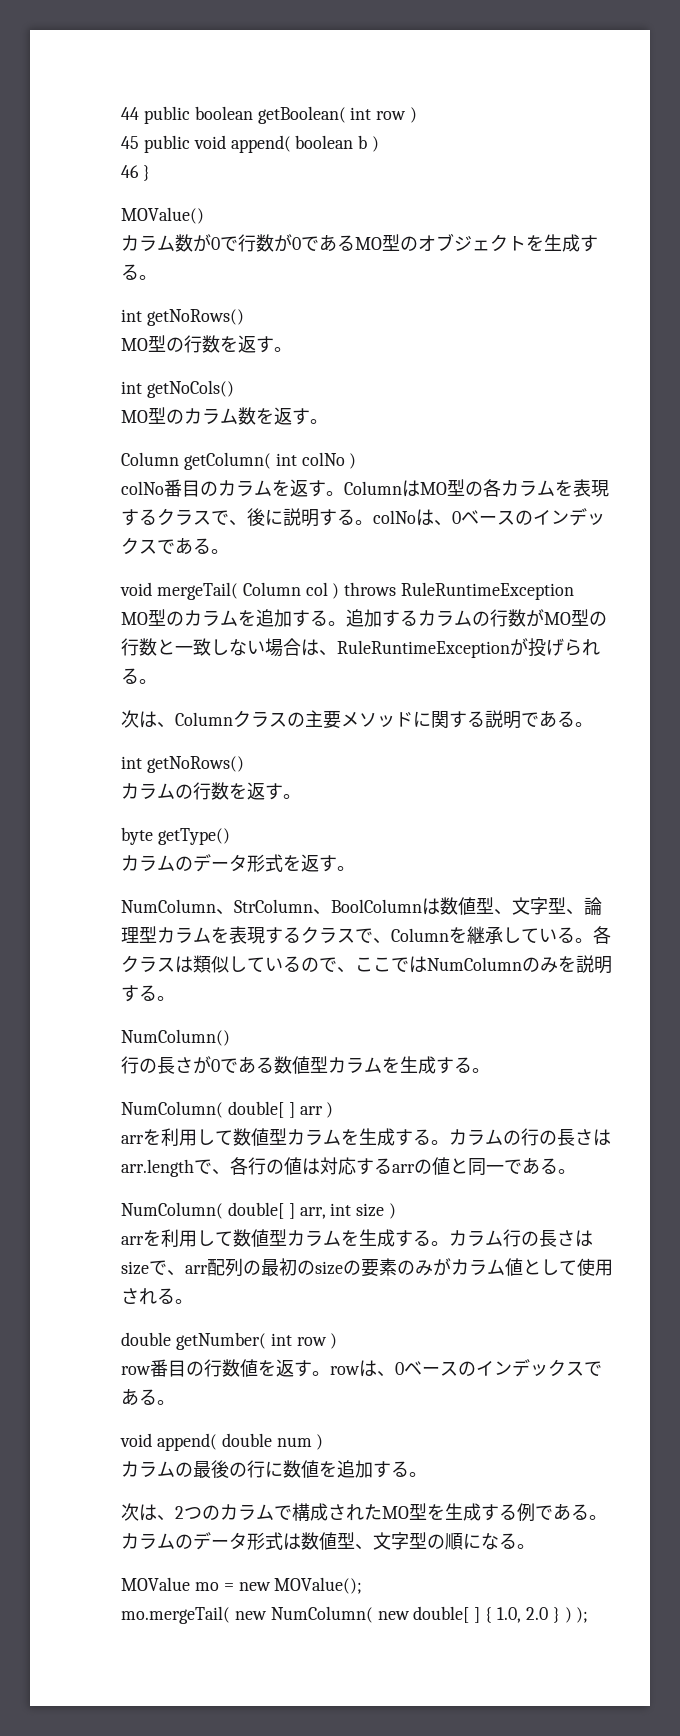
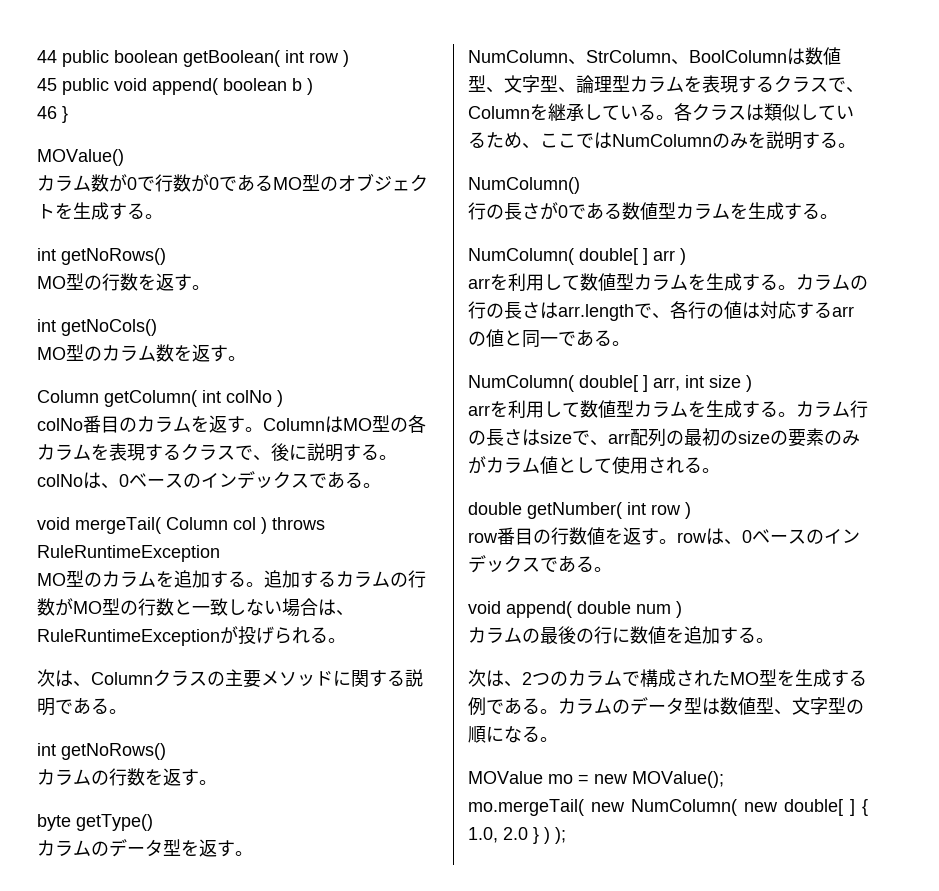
[247,854,283,872] 形式 -> [163,839,181,856] 型
[301,957,337,972] ので -> [486,132,522,148] ため
[247,1532,283,1550] 形式 -> [684,697,702,714] 型

